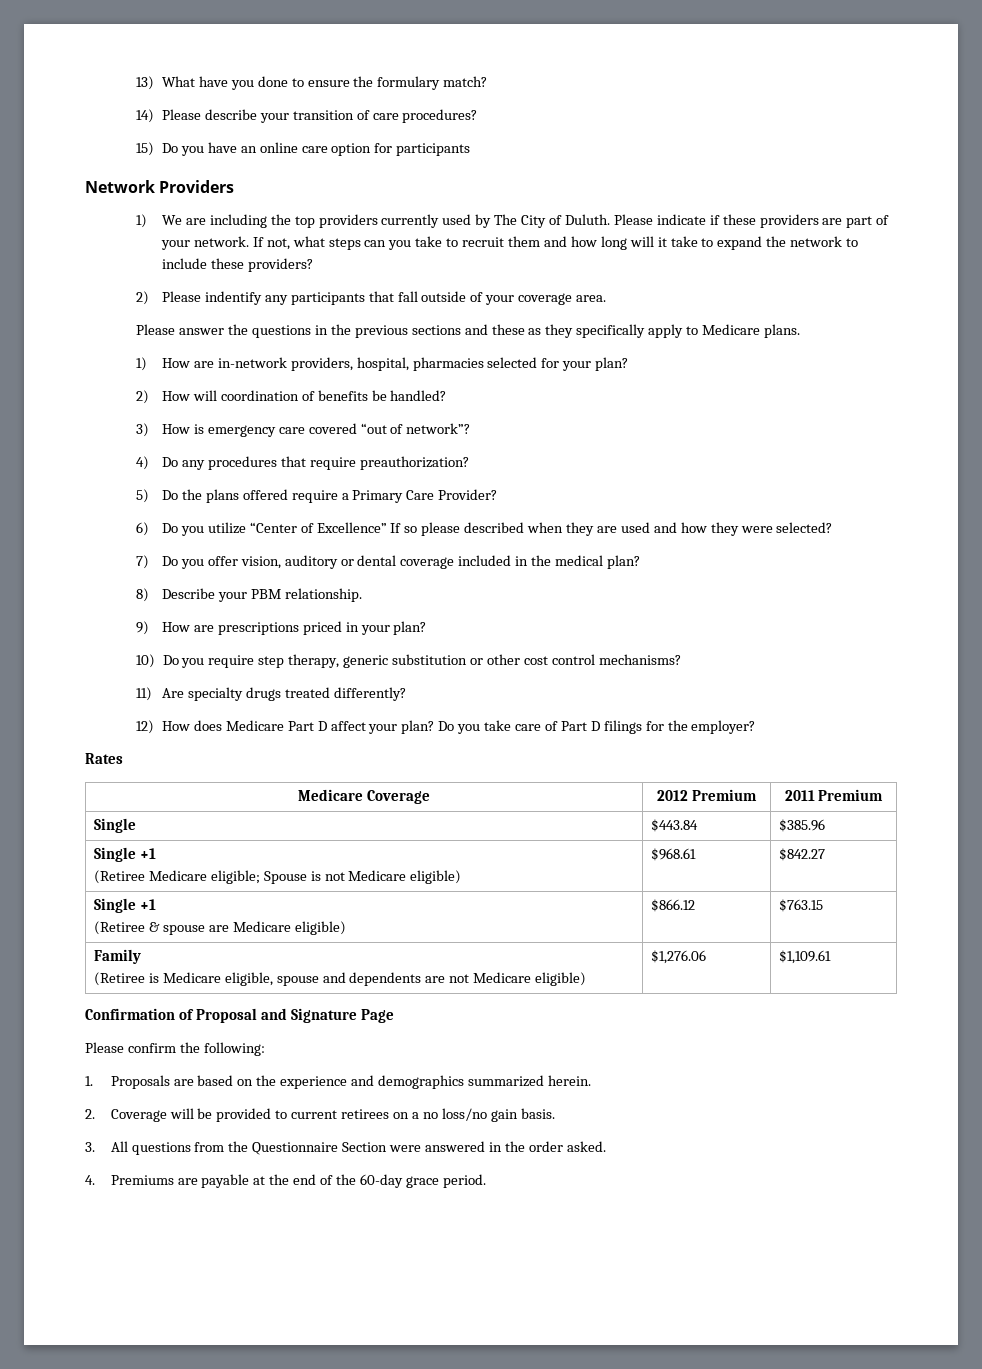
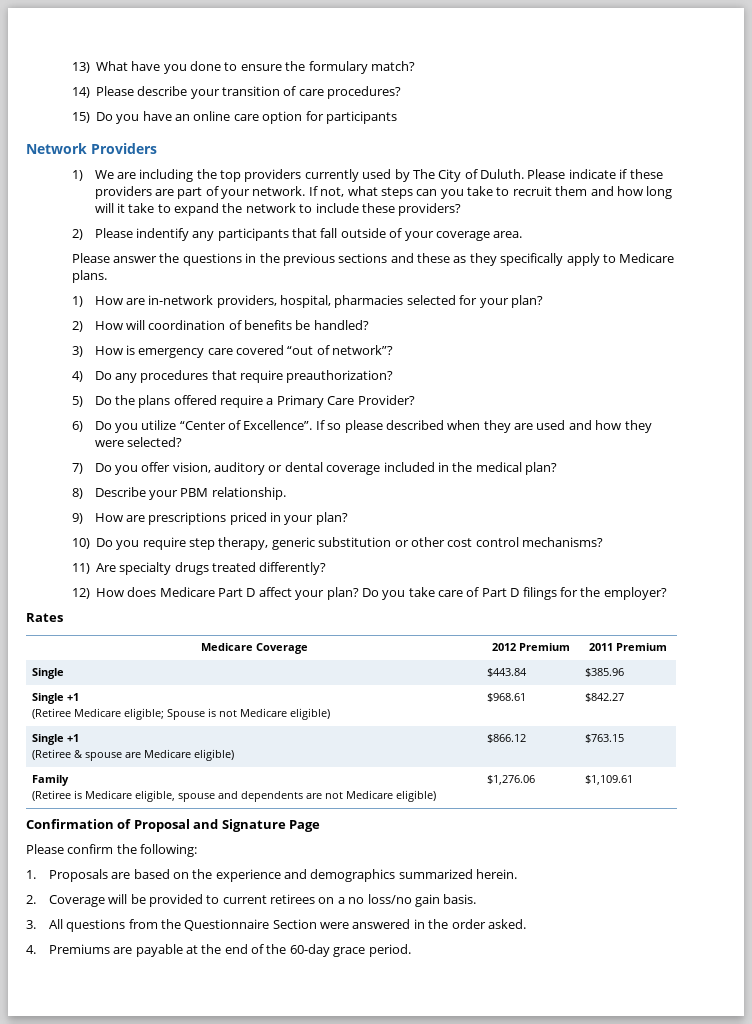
[316,522,387,533] Excellence” -> [243,420,313,430] Excellence”.

